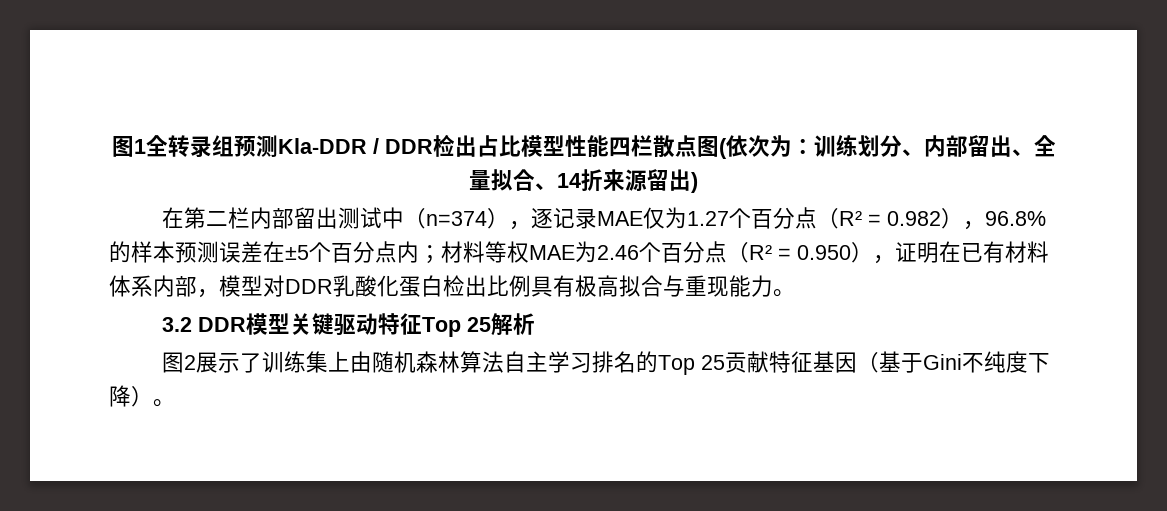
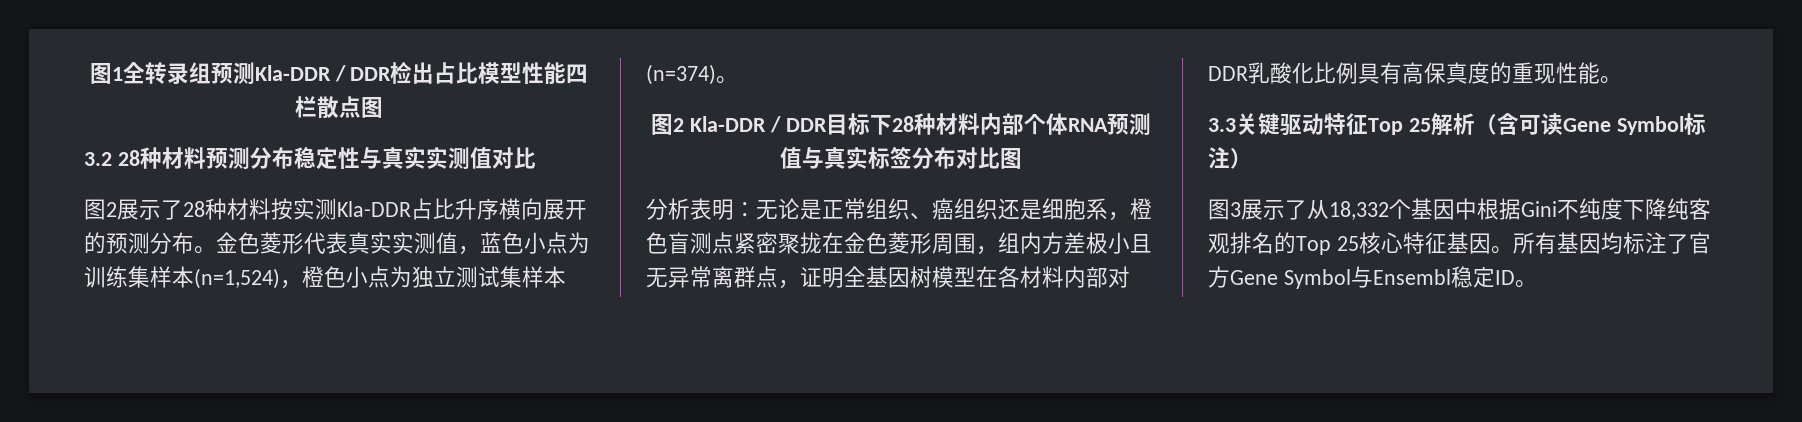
[718,134,1056,159] [469,169,698,193] [161,207,1046,230] [109,241,1049,264] [109,275,795,298] [161,313,290,335] (依次为：训练划分、内部留出、全量拟合、14折来源留出) // 在第二栏内部留出测试中（n=374），逐记录MAE仅为1.27个百分点（R² = 0.982），96.8%的样本预测误差在±5个百分点内；材料等权MAE为2.46个百分点（R² = 0.950），证明在已有材料体系内部，模型对DDR乳酸化蛋白检出比例具有极高拟合与重现能力。 // 3.2 DDR模型 -> [84,146,536,169] [84,198,587,220] [84,232,590,255] [84,266,566,289] [646,64,738,85] [651,113,1151,135] [780,146,1022,169] [646,198,1152,221] [646,232,1152,255] [646,266,1130,289] [1208,62,1622,84] [1208,118,1236,132] // 3.2 28种材料预测分布稳定性与真实实测值对比 // 图2展示了28种材料按实测Kla-DDR占比升序横向展开的预测分布。金色菱形代表真实实测值，蓝色小点为训练集样本(n=1,524)，橙色小点为独立测试集样本(n=374)。 // 图2 Kla-DDR / DDR目标下28种材料内部个体RNA预测值与真实标签分布对比图 // 分析表明：无论是正常组织、癌组织还是细胞系，橙色盲测点紧密聚拢在金色菱形周围，组内方差极小且无异常离群点，证明全基因树模型在各材料内部对DDR乳酸化比例具有高保真度的重现性能。 // 3.3
[161,351,1050,375] [109,385,153,407] // 图2展示了训练集上由随机森林算法自主学习排名的Top 25贡献特征基因（基于Gini不纯度下降） -> [1474,113,1706,135] [1208,147,1252,169] [1208,198,1711,220] [1208,232,1711,255] [1208,266,1515,289] （含可读Gene Symbol标注） // 图3展示了从18,332个基因中根据Gini不纯度下降纯客观排名的Top 25核心特征基因。所有基因均标注了官方Gene Symbol与Ensembl稳定ID

